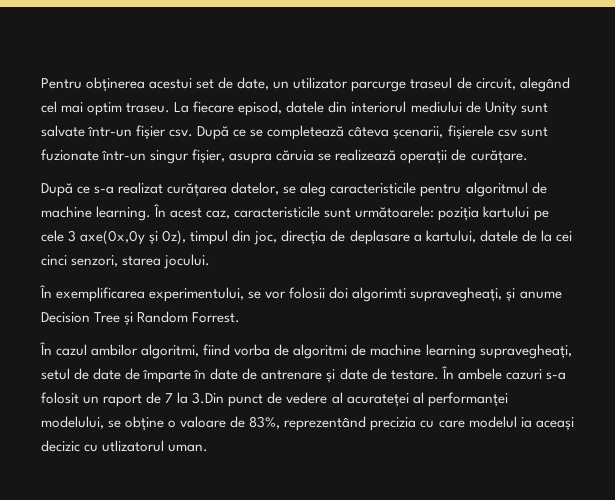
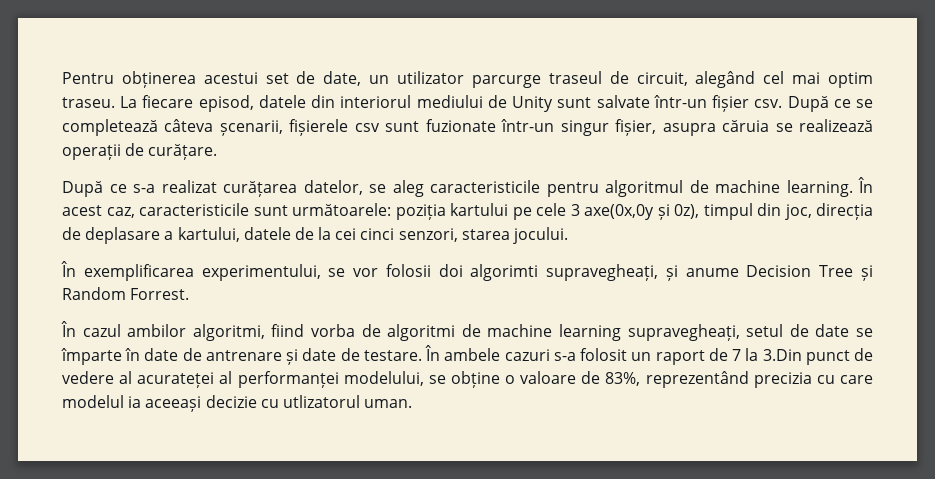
[125,368,141,380] de -> [856,328,874,337] se
[535,417,574,431] [41,440,80,452] aceași decizic -> [145,395,257,412] aceeași decizie

